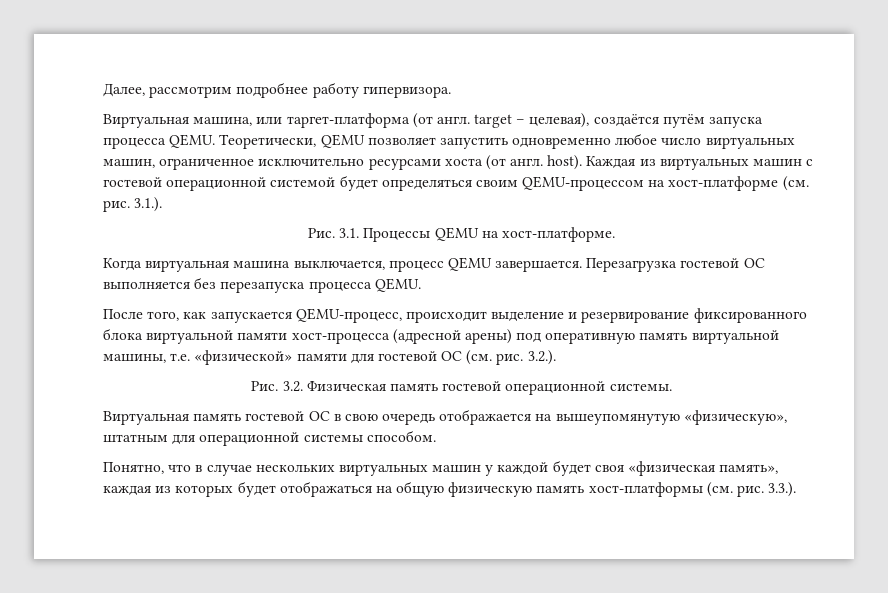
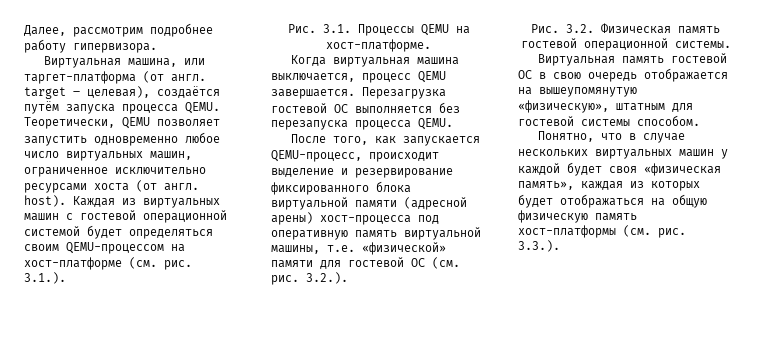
[291,332,390,344] хост-процесса -> (397, 204) none
(512, 336) none -> [320,215,411,225] хост-процесса
[199,432,300,446] операционной -> [518,116,574,126] гостевой

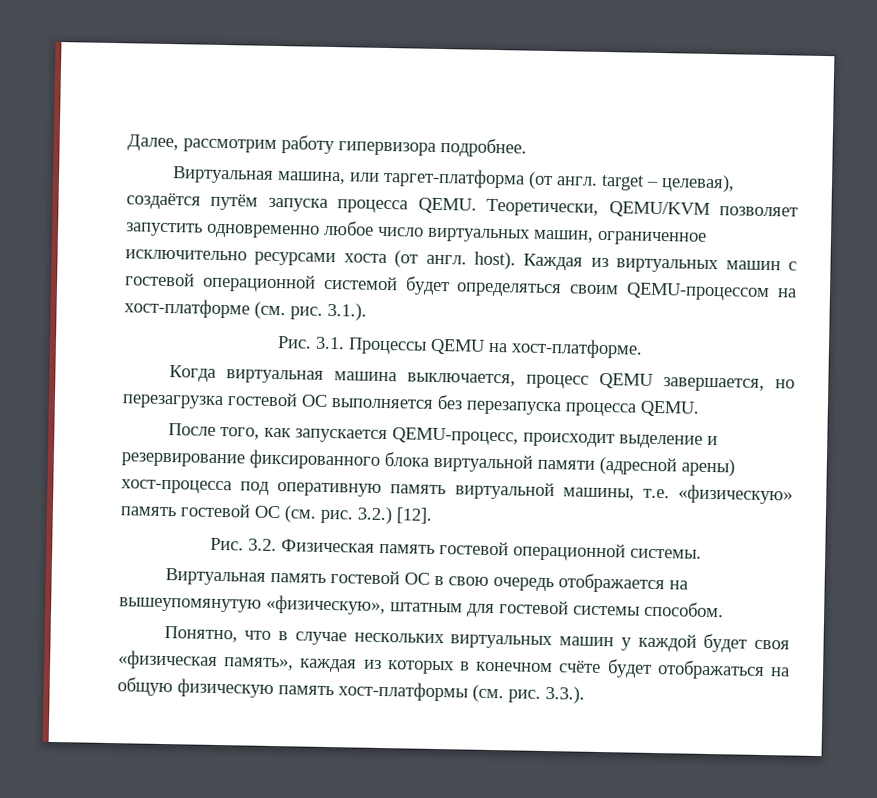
[150,23,213,37] [24,39,157,53] подробнее работу гипервизора. -> [281,135,527,158] работу гипервизора подробнее.
[122,117,150,129] QEMU -> [608,201,710,218] QEMU/KVM
[271,87,446,99] завершается. Перезагрузка -> [662,377,795,392] [122,394,224,410] завершается, но перезагрузка
[362,242,446,255] [271,260,341,269] «физической» памяти для -> [678,484,793,505] [120,506,176,517] «физическую» память
[306,272,348,284] 3.2.). -> [357,506,433,525] 3.2.) [12].
(700, 186) none -> [459,660,602,674] в конечном счёте

